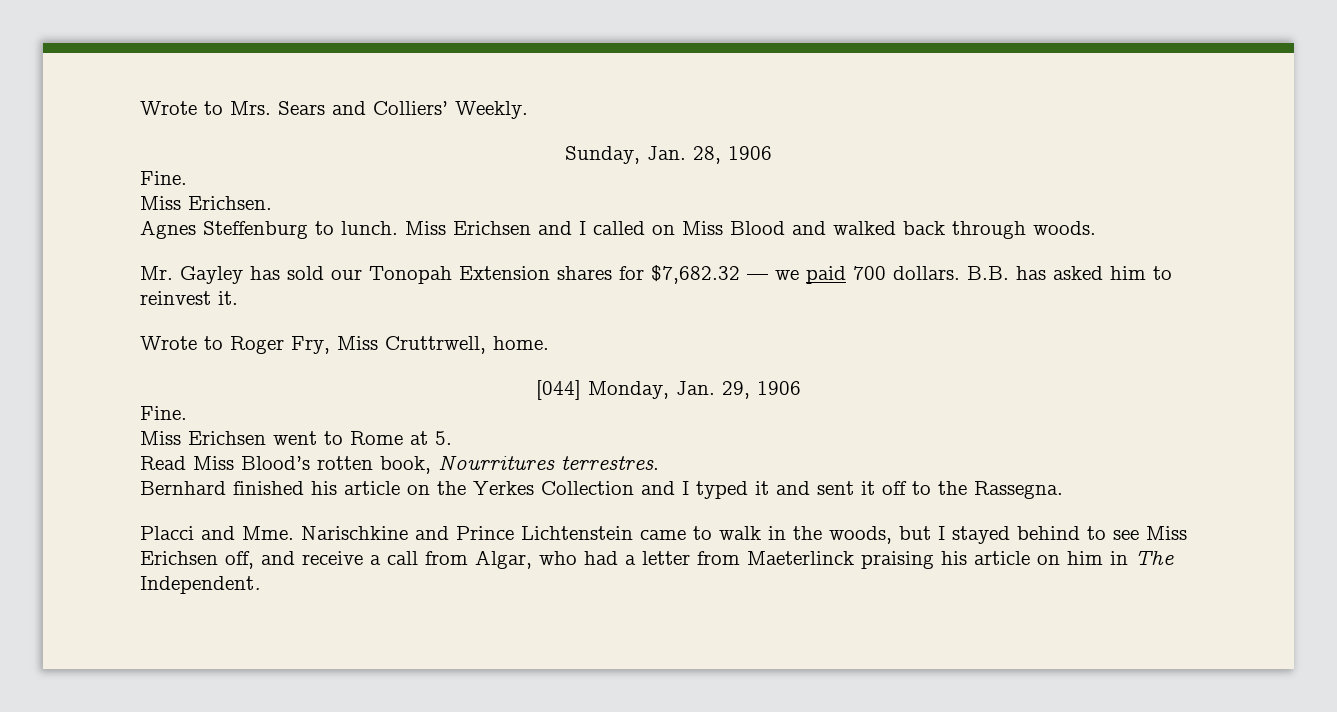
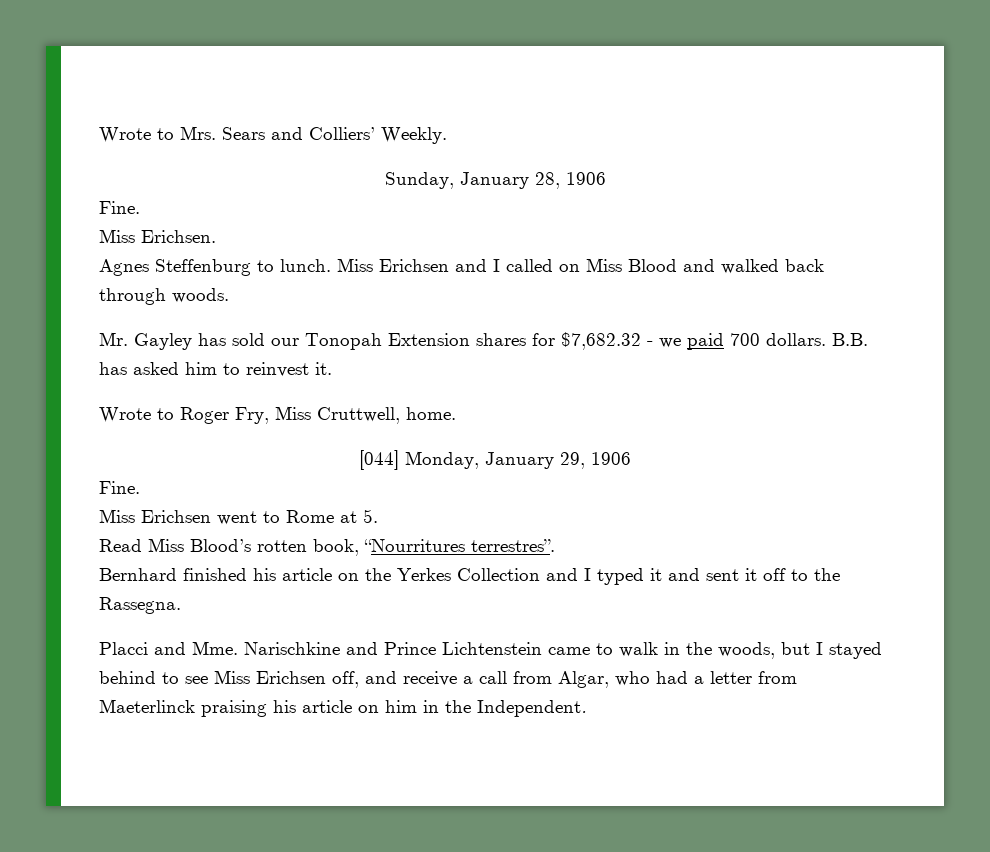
[647,146,686,160] Jan. -> [459,172,529,189] January
[747,274,768,280] — -> [647,341,653,346] -
[385,336,486,354] Cruttrwell, -> [317,407,400,424] Cruttwell,
[676,381,715,395] Jan. -> [485,452,554,469] January
[438,455,659,470] Nourritures terrestres. -> [364,539,555,552] “Nourritures terrestres”.
[1135,551,1174,565] The -> [445,700,471,713] the

